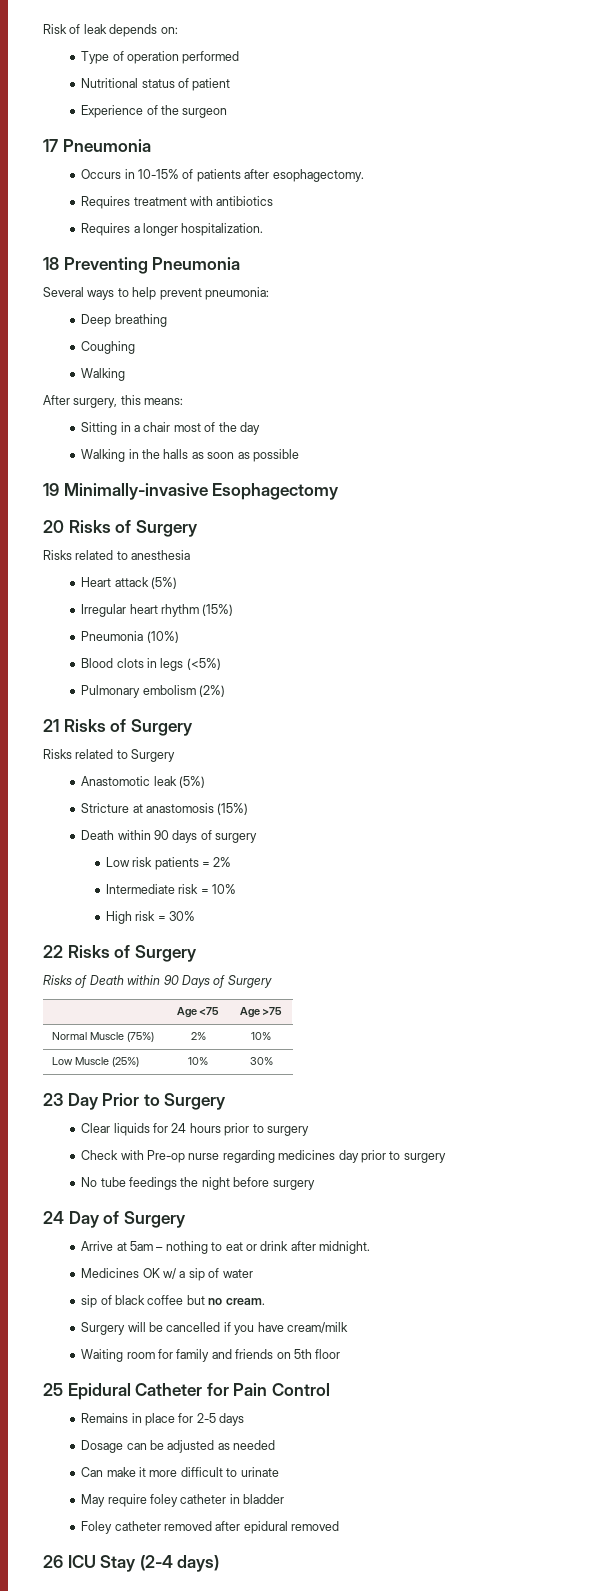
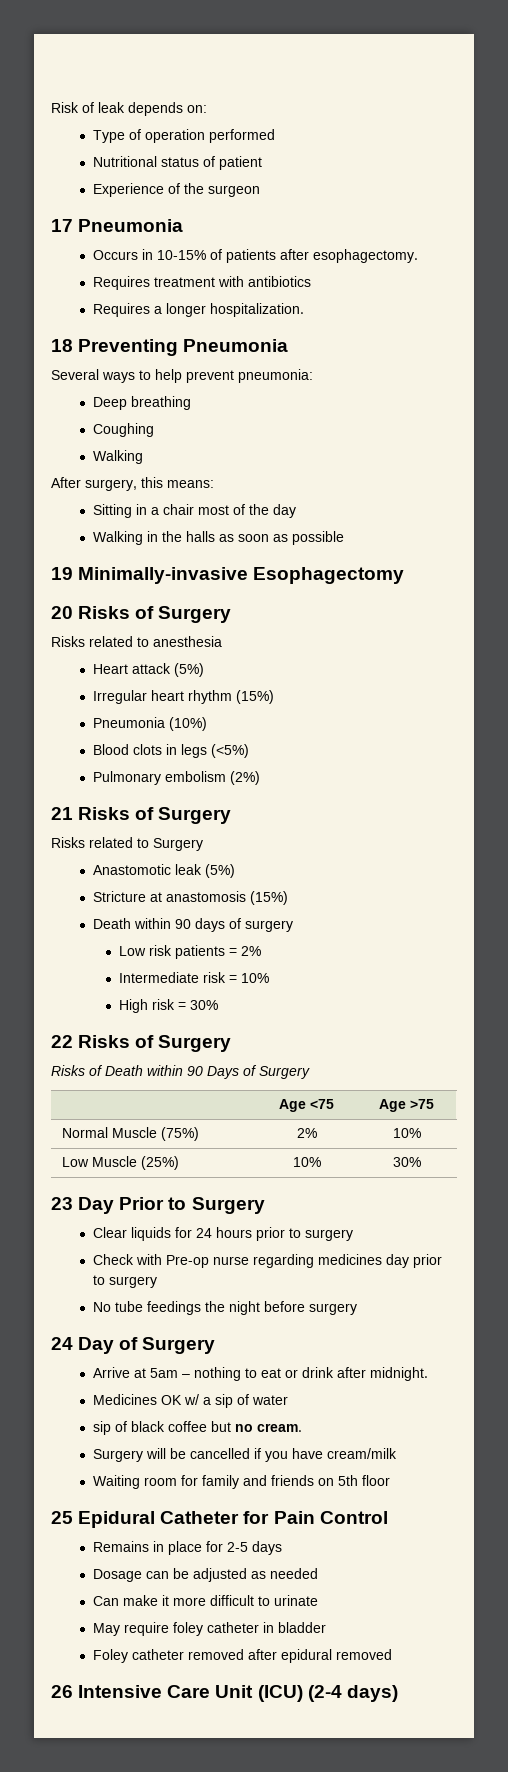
[67,1555,137,1572] ICU Stay -> [78,1685,303,1702] Intensive Care Unit (ICU)

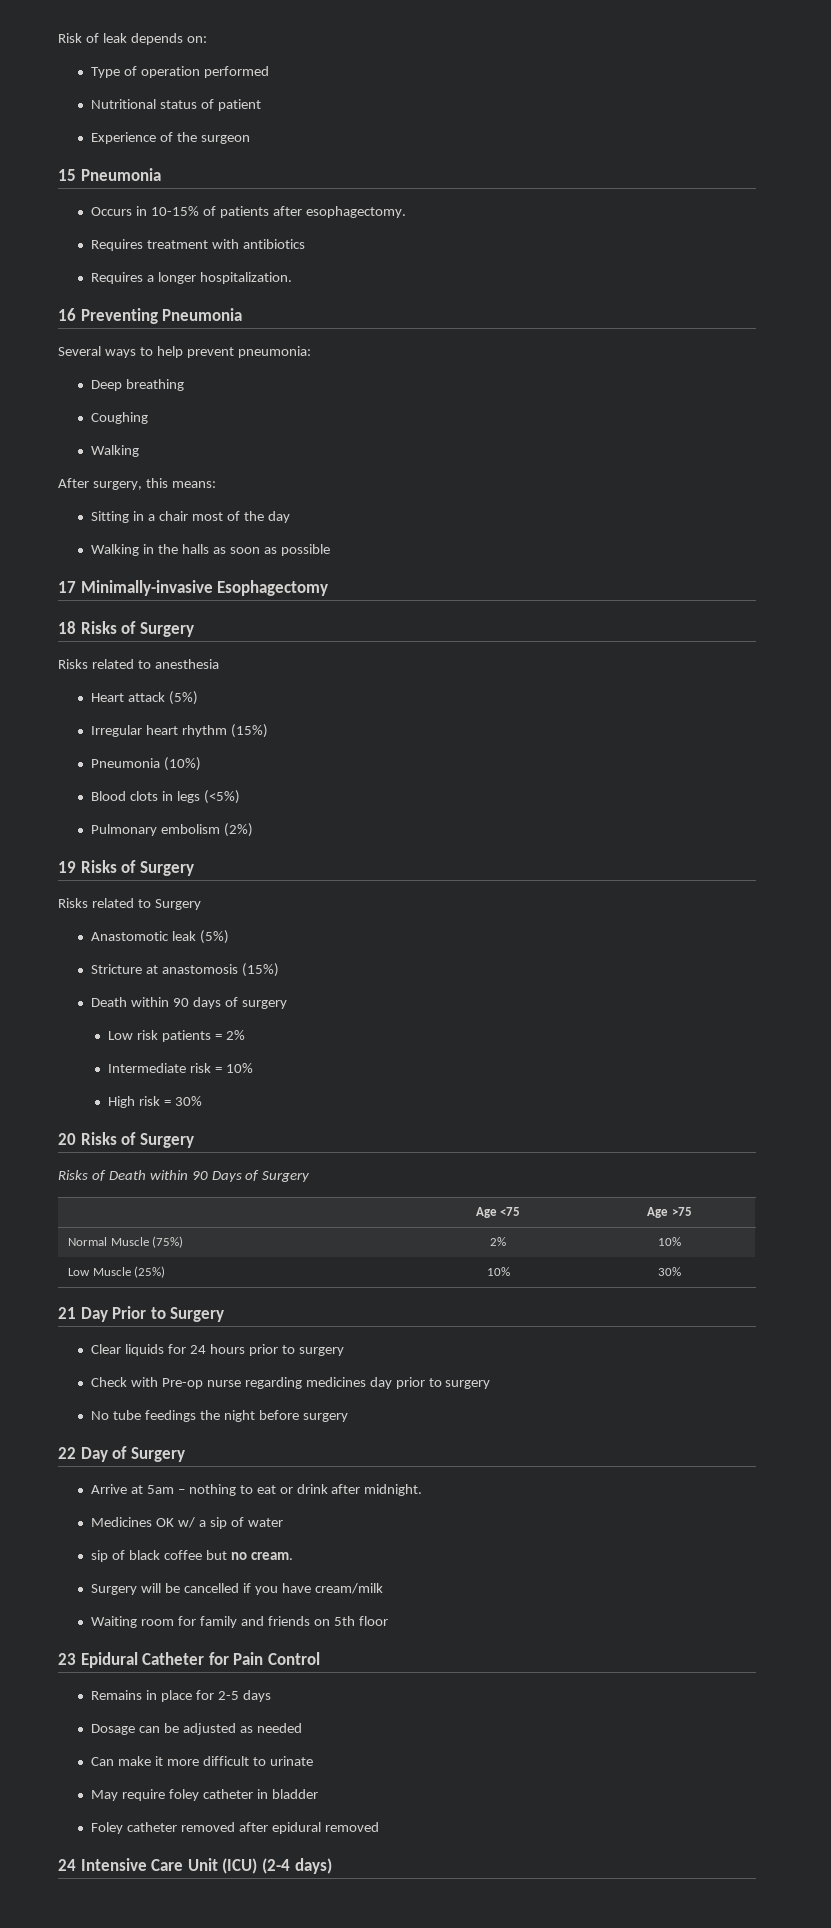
[51,219,73,232] 17 -> [58,169,76,181] 15
[51,339,73,352] 18 -> [58,308,76,321] 16
[51,567,73,580] 19 -> [58,581,76,593] 17
[51,606,73,619] 20 -> [58,621,76,634] 18
[51,807,73,820] 21 -> [58,861,76,873] 19
[51,1035,73,1048] 22 -> [58,1133,76,1145] 20
[51,1197,73,1210] 23 -> [58,1307,76,1319] 21
[51,1337,73,1350] 24 -> [58,1447,76,1459] 22
[51,1511,73,1524] 25 -> [58,1653,76,1665] 23
[51,1685,73,1698] 26 -> [58,1859,76,1871] 24

